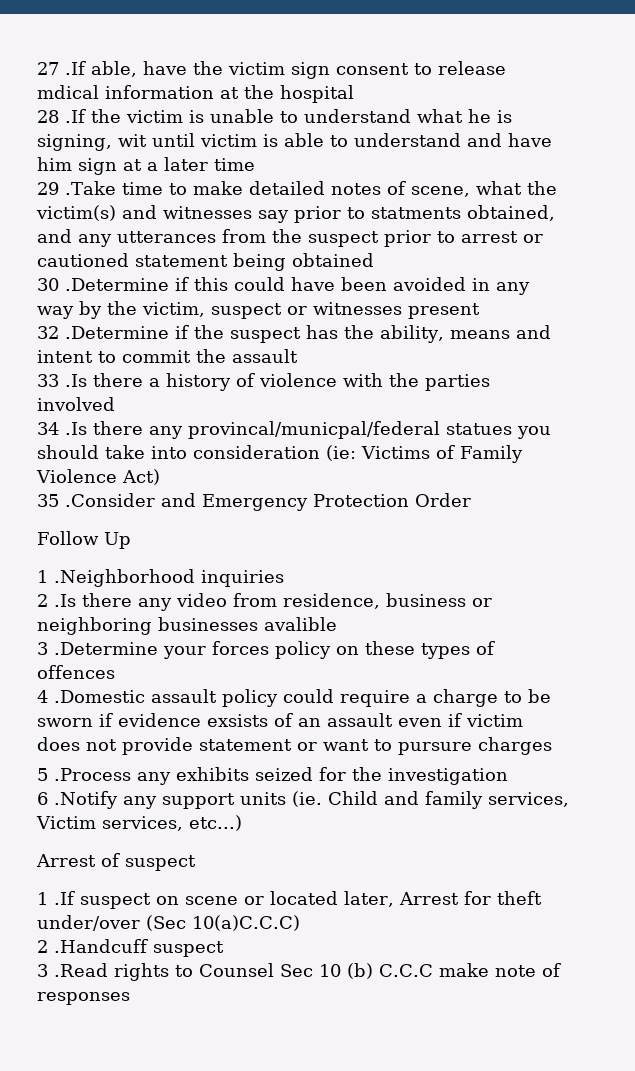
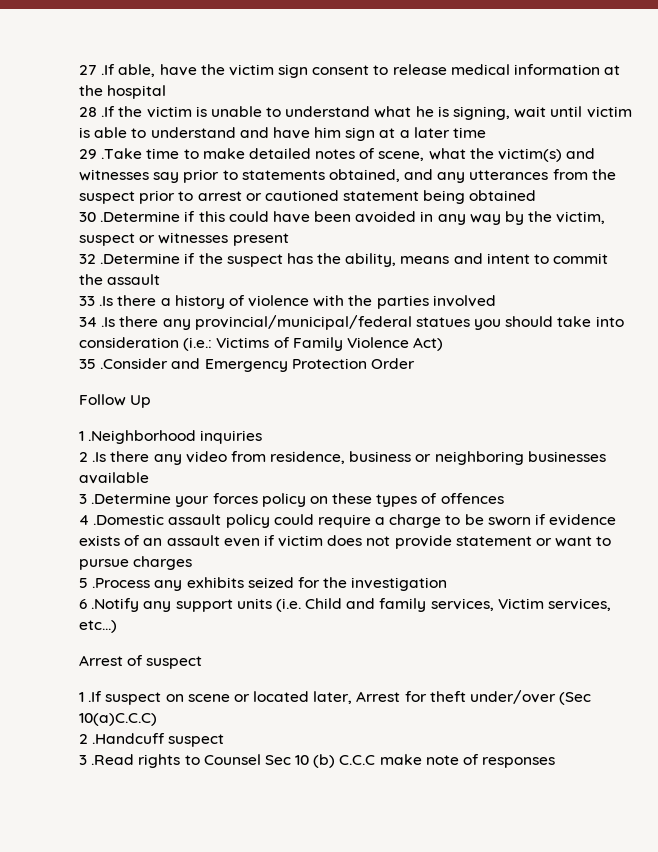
[37,85,99,99] mdical -> [450,64,510,75] medical
[118,134,147,147] wit -> [514,106,547,118] wait
[371,207,461,219] statments -> [241,170,325,180] statements
[188,421,440,439] provincal/municpal/federal -> [194,315,412,330] provincial/municipal/federal
[326,445,356,461] (ie: -> [183,337,213,351] (i.e.:
[264,617,337,631] avalible -> [79,472,149,484] available
[207,714,268,727] exsists -> [79,535,120,546] exists
[398,742,472,755] pursure -> [79,559,129,570] pursue
[292,791,322,807] (ie. -> [275,598,301,612] (i.e.

